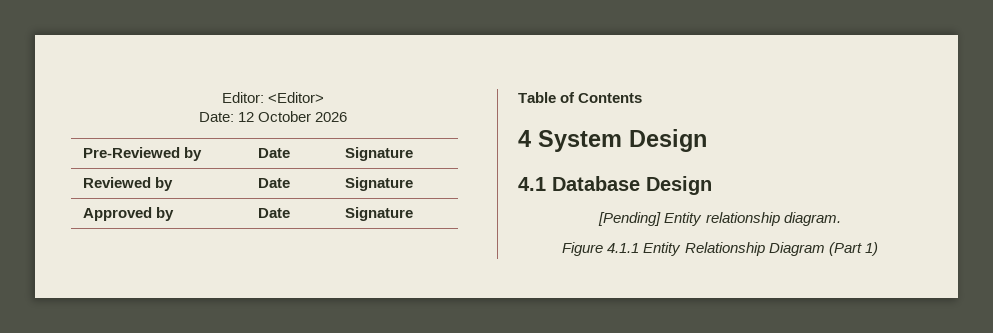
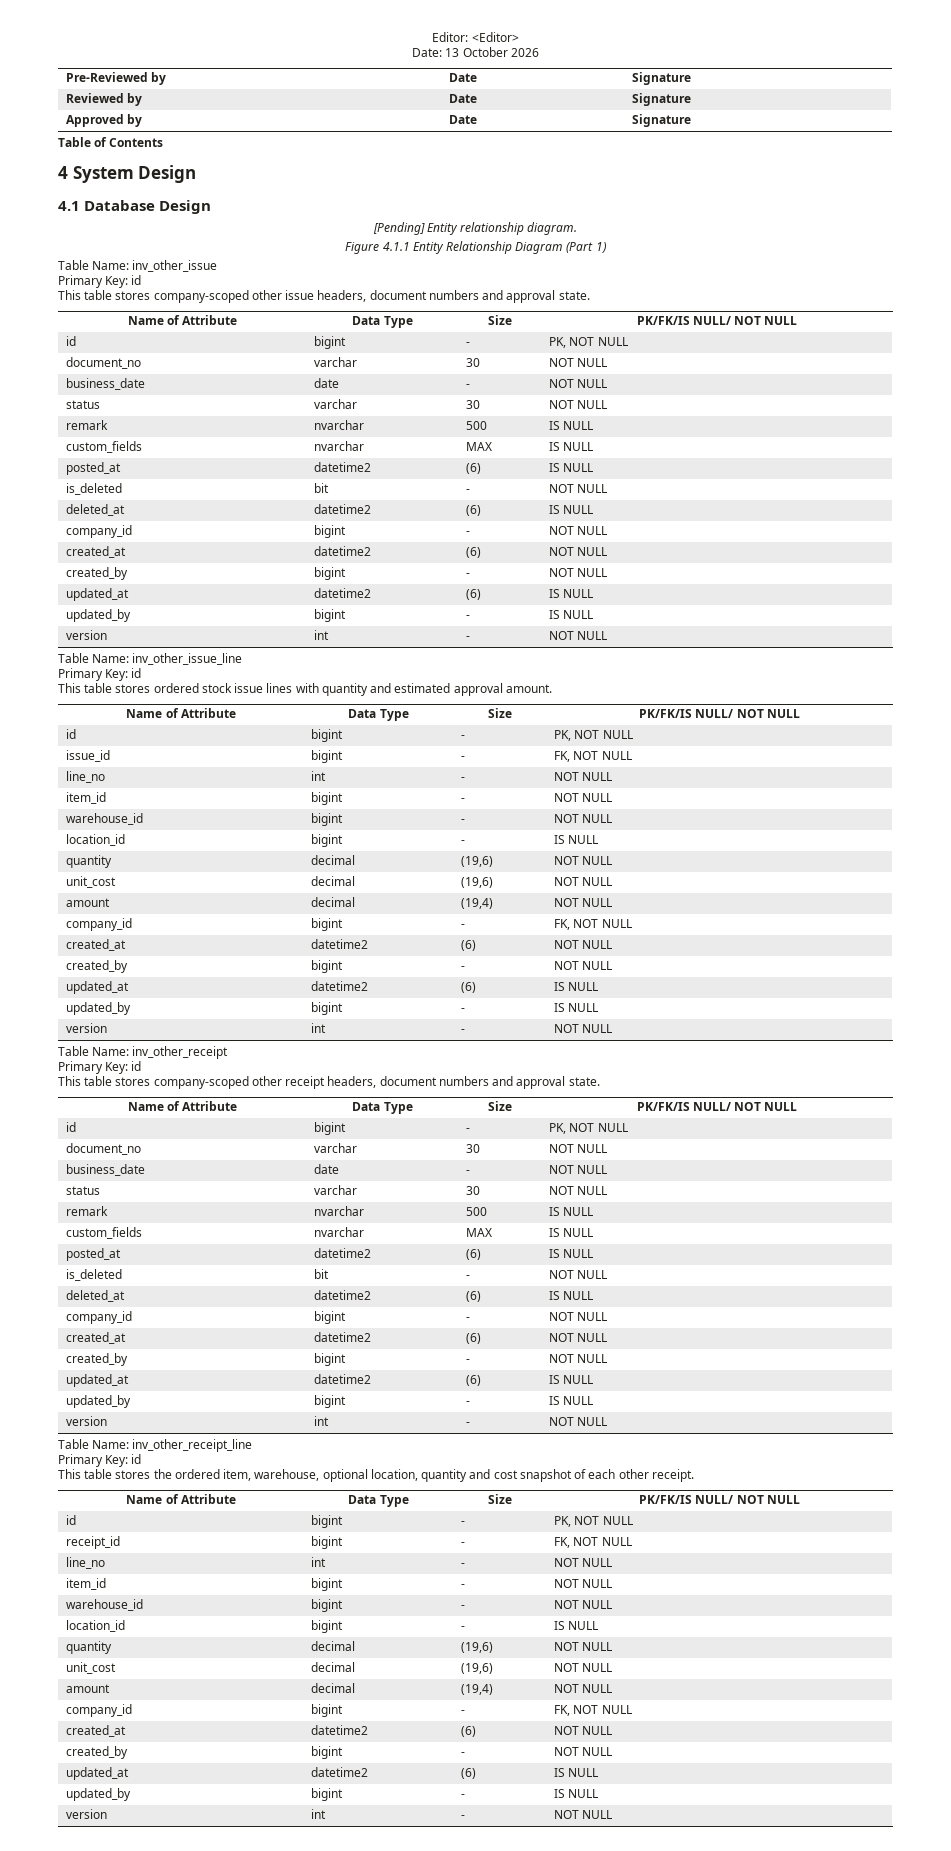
[237,112,254,122] 12 -> [445,48,460,57] 13
(878, 249) none -> [58,260,218,272] [58,275,142,288] [58,290,590,303] [127,315,238,325] [352,316,413,328] [488,315,512,325] [636,316,798,325] [66,336,77,346] [314,336,347,349] [466,342,471,346] [549,337,628,348] [66,357,142,369] [314,357,358,367] [466,358,481,367] [549,358,608,367] [66,378,146,390] [314,378,340,388] [466,384,471,388] [549,379,608,388] [66,400,101,409] [314,399,358,409] [466,400,481,409] [549,400,608,409] [66,420,109,430] [314,420,365,430] [466,421,488,430] [549,421,594,430] [66,441,143,453] [314,441,365,451] [466,442,493,451] [549,442,594,451] [66,462,122,475] [314,462,372,472] [466,463,482,474] [549,463,594,472] [66,483,123,495] [314,483,330,493] [466,489,471,493] [549,484,608,493] [66,504,126,516] [314,504,372,514] [466,505,482,516] [549,505,594,514] [66,525,133,538] [314,525,347,538] [466,531,471,535] [549,526,608,535] [66,546,127,558] [314,546,372,556] [466,547,482,558] [549,547,608,556] [66,567,129,580] [314,567,347,580] [466,573,471,577] [549,568,608,577] [66,588,130,601] [314,588,372,598] [466,589,482,600] [549,589,594,598] [66,609,132,622] [314,609,347,622] [466,615,471,619] [549,610,594,619] [66,630,108,640] [314,630,330,640] [466,636,471,640] [549,631,608,640] [58,653,243,665] [58,668,142,681] [58,683,552,696] [126,708,236,718] [348,709,409,721] [488,708,512,718] [639,709,800,718] [66,729,77,739] [311,729,344,742] [461,735,466,739] [554,730,633,741] [66,750,111,762] [311,750,344,763] [461,756,466,760] [554,751,632,762] [66,771,106,783] [311,771,327,781] [461,777,466,781] [554,772,613,781] [66,792,107,804] [311,792,344,805] [461,798,466,802] [554,793,613,802] [66,813,144,825] [311,813,344,826] [461,819,466,823] [554,814,613,823] [66,834,126,846] [311,834,344,847] [461,840,466,844] [554,835,599,844] [66,855,113,868] [311,855,356,865] [461,856,494,867] [554,856,613,865] [66,876,117,888] [311,876,356,886] [461,877,494,888] [554,877,613,886] [66,898,111,907] [311,897,356,907] [461,898,494,909] [554,898,613,907] [66,918,133,931] [311,918,344,931] [461,924,466,928] [554,919,632,930] [66,939,127,951] [311,939,369,949] [461,940,477,951] [554,940,613,949] [66,960,129,973] [311,960,344,973] [461,966,466,970] [554,961,613,970] [66,981,130,994] [311,981,369,991] [461,982,477,993] [554,982,599,991] [66,1002,132,1015] [311,1002,344,1015] [461,1008,466,1012] [554,1003,599,1012] [66,1023,108,1033] [311,1023,327,1033] [461,1029,466,1033] [554,1024,613,1033] [58,1046,229,1059] [58,1061,142,1074] [58,1076,600,1089] [127,1101,238,1111] [352,1102,413,1114] [488,1101,512,1111] [636,1102,798,1111] [66,1122,77,1132] [314,1122,347,1135] [466,1128,471,1132] [549,1123,628,1134] [66,1143,142,1155] [314,1143,358,1153] [466,1144,481,1153] [549,1144,608,1153] [66,1164,146,1176] [314,1164,340,1174] [466,1170,471,1174] [549,1165,608,1174] [66,1186,101,1195] [314,1185,358,1195] [466,1186,481,1195] [549,1186,608,1195] [66,1206,109,1216] [314,1206,365,1216] [466,1207,488,1216] [549,1207,594,1216] [66,1227,143,1239] [314,1227,365,1237] [466,1228,493,1237] [549,1228,594,1237] [66,1248,122,1261] [314,1248,372,1258] [466,1249,482,1260] [549,1249,594,1258] [66,1269,123,1281] [314,1269,330,1279] [466,1275,471,1279] [549,1270,608,1279] [66,1290,126,1302] [314,1290,372,1300] [466,1291,482,1302] [549,1291,594,1300] [66,1311,133,1324] [314,1311,347,1324] [466,1317,471,1321] [549,1312,608,1321] [66,1332,127,1344] [314,1332,372,1342] [466,1333,482,1344] [549,1333,608,1342] [66,1353,129,1366] [314,1353,347,1366] [466,1359,471,1363] [549,1354,608,1363] [66,1374,130,1387] [314,1374,372,1384] [466,1375,482,1386] [549,1375,594,1384] [66,1395,132,1408] [314,1395,347,1408] [466,1401,471,1405] [549,1396,594,1405] [66,1416,108,1426] [314,1416,330,1426] [466,1422,471,1426] [549,1417,608,1426] [58,1439,253,1452] [58,1454,142,1467] [58,1469,694,1482] [126,1494,236,1504] [348,1495,409,1507] [488,1494,512,1504] [639,1495,800,1504] [66,1515,77,1525] [311,1515,344,1528] [461,1521,466,1525] [554,1516,633,1527] [66,1536,121,1549] [311,1536,344,1549] [461,1542,466,1546] [554,1537,632,1548] [66,1557,106,1569] [311,1557,327,1567] [461,1563,466,1567] [554,1558,613,1567] [66,1578,107,1590] [311,1578,344,1591] [461,1584,466,1588] [554,1579,613,1588] [66,1599,144,1611] [311,1599,344,1612] [461,1605,466,1609] [554,1600,613,1609] [66,1620,126,1632] [311,1620,344,1633] [461,1626,466,1630] [554,1621,599,1630] [66,1641,113,1654] [311,1641,356,1651] [461,1642,494,1653] [554,1642,613,1651] [66,1662,117,1674] [311,1662,356,1672] [461,1663,494,1674] [554,1663,613,1672] [66,1684,111,1693] [311,1683,356,1693] [461,1684,494,1695] [554,1684,613,1693] [66,1704,133,1717] [311,1704,344,1717] [461,1710,466,1714] [554,1705,632,1716] [66,1725,127,1737] [311,1725,369,1735] [461,1726,477,1737] [554,1726,613,1735] [66,1746,129,1759] [311,1746,344,1759] [461,1752,466,1756] [554,1747,613,1756] [66,1767,130,1780] [311,1767,369,1777] [461,1768,477,1779] [554,1768,599,1777] [66,1788,132,1801] [311,1788,344,1801] [461,1794,466,1798] [554,1789,599,1798] [66,1809,108,1819] [311,1809,327,1819] [461,1815,466,1819] [554,1810,613,1819] // Table Name: inv_other_issue // Primary Key: id // This table stores company-scoped other issue headers, document numbers and approval state. // Name of Attribute | Data Type | Size | PK/FK/IS NULL/ NOT NULL // id | bigint | - | PK, NOT NULL // document_no | varchar | 30 | NOT NULL // business_date | date | - | NOT NULL // status | varchar | 30 | NOT NULL // remark | nvarchar | 500 | IS NULL // custom_fields | nvarchar | MAX | IS NULL // posted_at | datetime2 | (6) | IS NULL // is_deleted | bit | - | NOT NULL // deleted_at | datetime2 | (6) | IS NULL // company_id | bigint | - | NOT NULL // created_at | datetime2 | (6) | NOT NULL // created_by | bigint | - | NOT NULL // updated_at | datetime2 | (6) | IS NULL // updated_by | bigint | - | IS NULL // version | int | - | NOT NULL // Table Name: inv_other_issue_line // Primary Key: id // This table stores ordered stock issue lines with quantity and estimated approval amount. // Name of Attribute | Data Type | Size | PK/FK/IS NULL/ NOT NULL // id | bigint | - | PK, NOT NULL // issue_id | bigint | - | FK, NOT NULL // line_no | int | - | NOT NULL // item_id | bigint | - | NOT NULL // warehouse_id | bigint | - | NOT NULL // location_id | bigint | - | IS NULL // quantity | decimal | (19,6) | NOT NULL // unit_cost | decimal | (19,6) | NOT NULL // amount | decimal | (19,4) | NOT NULL // company_id | bigint | - | FK, NOT NULL // created_at | datetime2 | (6) | NOT NULL // created_by | bigint | - | NOT NULL // updated_at | datetime2 | (6) | IS NULL // updated_by | bigint | - | IS NULL // version | int | - | NOT NULL // Table Name: inv_other_receipt // Primary Key: id // This table stores company-scoped other receipt headers, document numbers and approval state. // Name of Attribute | Data Type | Size | PK/FK/IS NULL/ NOT NULL // id | bigint | - | PK, NOT NULL // document_no | varchar | 30 | NOT NULL // business_date | date | - | NOT NULL // status | varchar | 30 | NOT NULL // remark | nvarchar | 500 | IS NULL // custom_fields | nvarchar | MAX | IS NULL // posted_at | datetime2 | (6) | IS NULL // is_deleted | bit | - | NOT NULL // deleted_at | datetime2 | (6) | IS NULL // company_id | bigint | - | NOT NULL // created_at | datetime2 | (6) | NOT NULL // created_by | bigint | - | NOT NULL // updated_at | datetime2 | (6) | IS NULL // updated_by | bigint | - | IS NULL // version | int | - | NOT NULL // Table Name: inv_other_receipt_line // Primary Key: id // This table stores the ordered item, warehouse, optional location, quantity and cost snapshot of each other receipt. // Name of Attribute | Data Type | Size | PK/FK/IS NULL/ NOT NULL // id | bigint | - | PK, NOT NULL // receipt_id | bigint | - | FK, NOT NULL // line_no | int | - | NOT NULL // item_id | bigint | - | NOT NULL // warehouse_id | bigint | - | NOT NULL // location_id | bigint | - | IS NULL // quantity | decimal | (19,6) | NOT NULL // unit_cost | decimal | (19,6) | NOT NULL // amount | decimal | (19,4) | NOT NULL // company_id | bigint | - | FK, NOT NULL // created_at | datetime2 | (6) | NOT NULL // created_by | bigint | - | NOT NULL // updated_at | datetime2 | (6) | IS NULL // updated_by | bigint | - | IS NULL // version | int | - | NOT NULL

